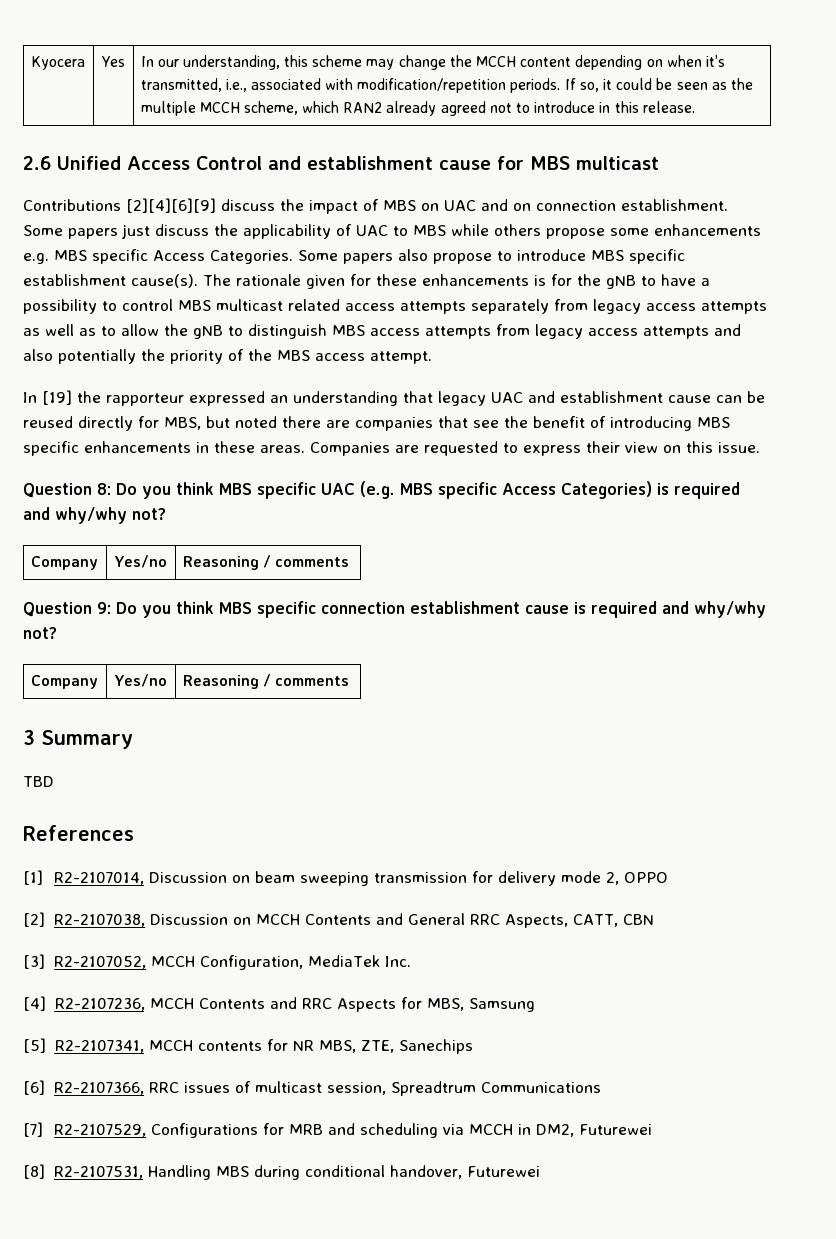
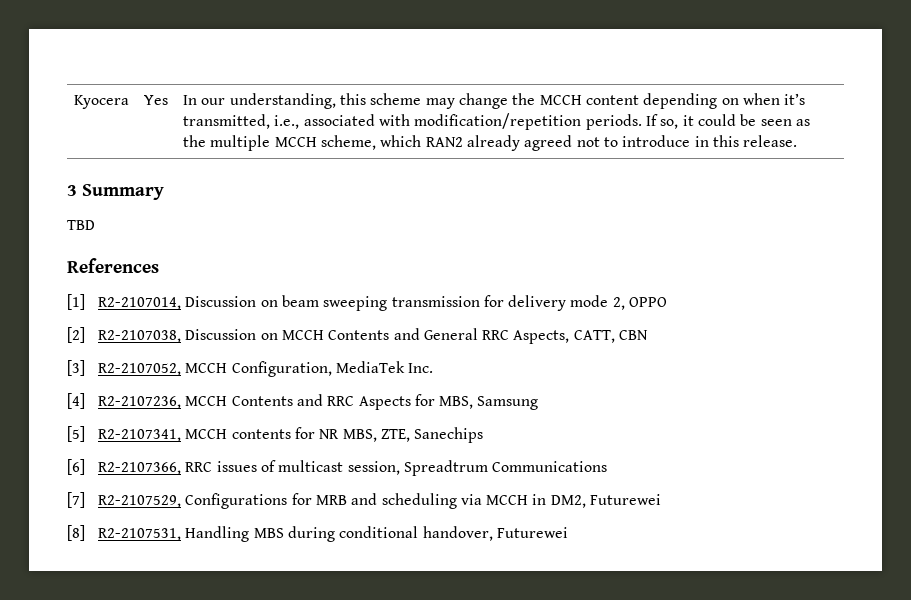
[23,156,659,170] [23,198,728,214] [23,224,761,239] [23,249,685,264] [23,274,710,289] [23,299,767,314] [23,324,741,339] [23,349,432,364] [23,390,765,406] [23,416,730,431] [23,441,760,456] [23,481,740,499] [23,507,166,524] [30,556,98,570] [113,555,168,568] [182,555,349,570] [23,601,766,618] [23,627,57,639] [30,675,98,689] [113,674,168,687] [182,674,349,689] // 2.6 Unified Access Control and establishment cause for MBS multicast // Contributions [2][4][6][9] discuss the impact of MBS on UAC and on connection establishment. Some papers just discuss the applicability of UAC to MBS while others propose some enhancements e.g. MBS specific Access Categories. Some papers also propose to introduce MBS specific establishment cause(s). The rationale given for these enhancements is for the gNB to have a possibility to control MBS multicast related access attempts separately from legacy access attempts as well as to allow the gNB to distinguish MBS access attempts from legacy access attempts and also potentially the priority of the MBS access attempt. // In [19] the rapporteur expressed an understanding that legacy UAC and establishment cause can be reused directly for MBS, but noted there are companies that see the benefit of introducing MBS specific enhancements in these areas. Companies are requested to express their view on this issue. // Question 8: Do you think MBS specific UAC (e.g. MBS specific Access Categories) is required and why/why not? // Company | Yes/no | Reasoning / comments // Question 9: Do you think MBS specific connection establishment cause is required and why/why not? // Company | Yes/no | Reasoning / comments -> (798, 141) none

